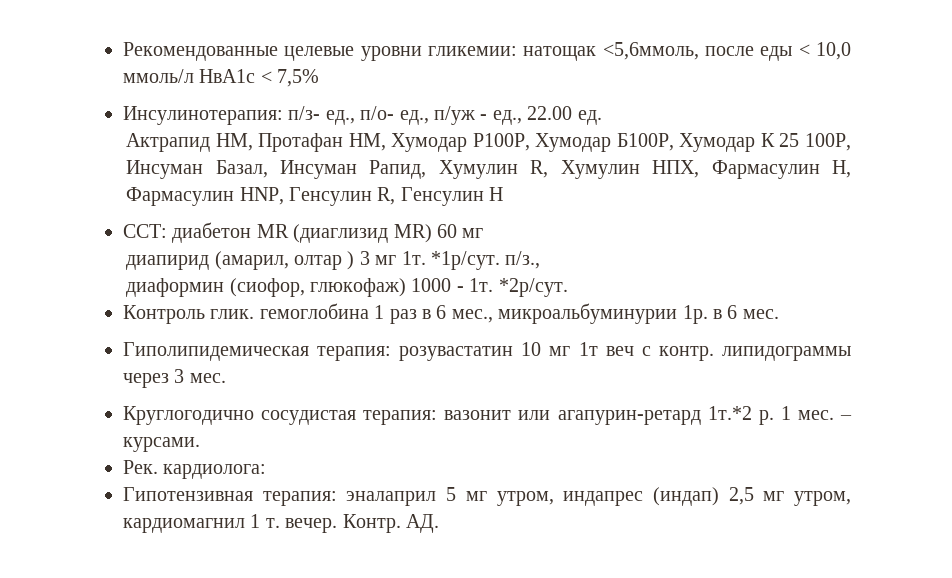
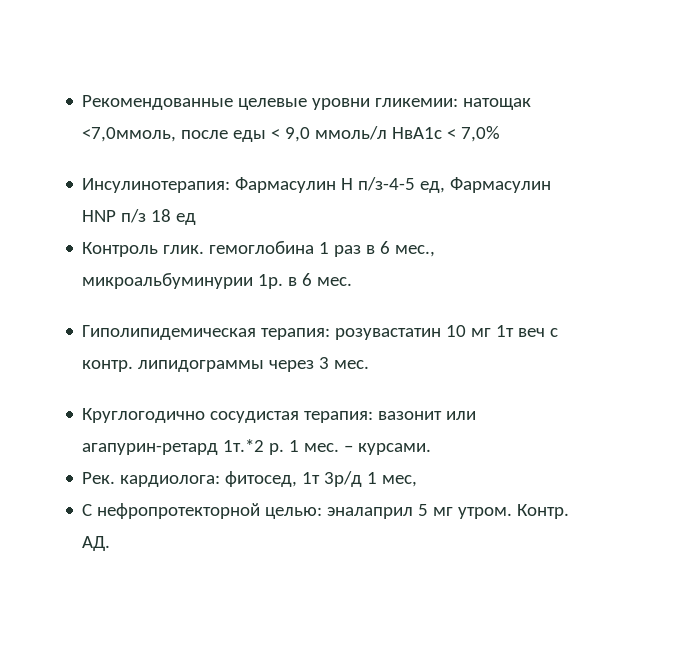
[602,42,699,60] <5,6ммоль, -> [82,127,177,142] <7,0ммоль,
[816,42,852,60] 10,0 -> [285,127,311,142] 9,0
[277,69,320,87] 7,5% -> [461,126,501,142] 7,0%
[288,106,602,125] [126,133,851,152] [126,160,852,179] [126,187,504,206] [123,222,484,243] [126,251,541,270] [126,278,568,297] п/з- ед., п/о- ед., п/уж - ед., 22.00 ед. // Актрапид НМ, Протафан НМ, Хумодар Р100Р, Хумодар Б100Р, Хумодар К 25 100Р, Инсуман Базал, Инсуман Рапид, Хумулин R, Хумулин НПХ, Фармасулин Н, Фармасулин НNР, Генсулин R, Генсулин Н // ССТ: диабетон МR (диаглизид МR) 60 мг // диапирид (амарил, олтар ) 3 мг 1т. *1р/сут. п/з., // диаформин (сиофор, глюкофаж) 1000 - 1т. *2р/сут. -> [235,177,552,193] [82,209,197,225] Фармасулин Н п/з-4-5 ед, Фармасулин НNP п/з 18 ед
[123,487,852,506] [123,514,338,533] // Гипотензивная терапия: эналаприл 5 мг утром, индапрес (индап) 2,5 мг утром, кардиомагнил 1 т. вечер. -> [225,471,418,487] [82,503,513,519] фитосед, 1т 3р/д 1 мес, // С нефропротекторной целью: эналаприл 5 мг утром.

